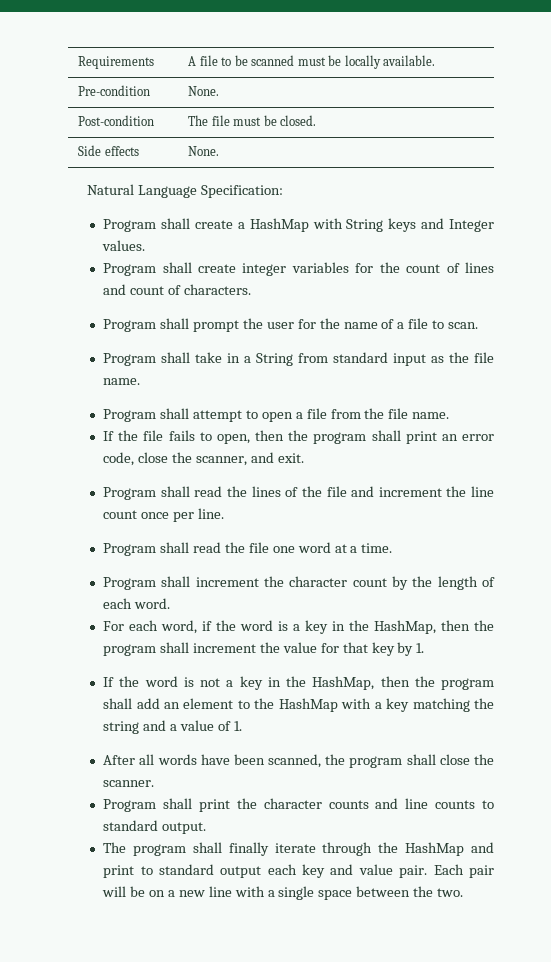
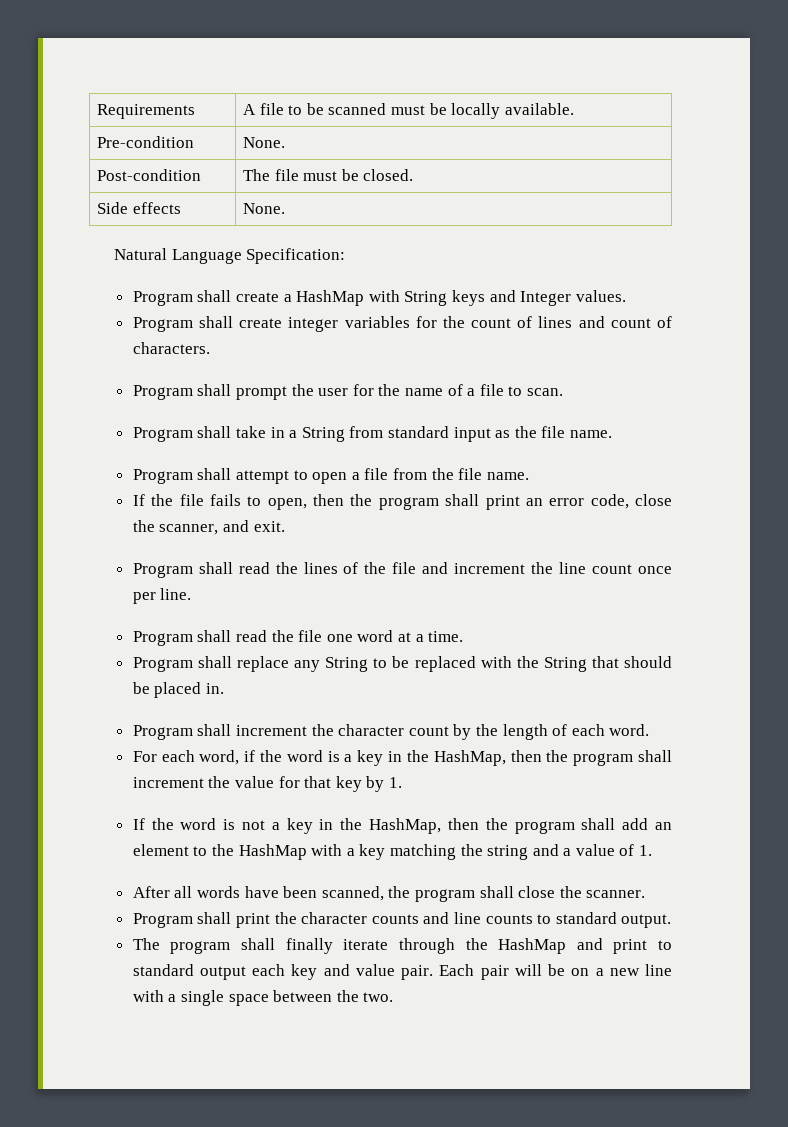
(393, 548) none -> [132,656,672,672] [132,682,224,698] // Program shall replace any String to be replaced with the String that should be placed in.

